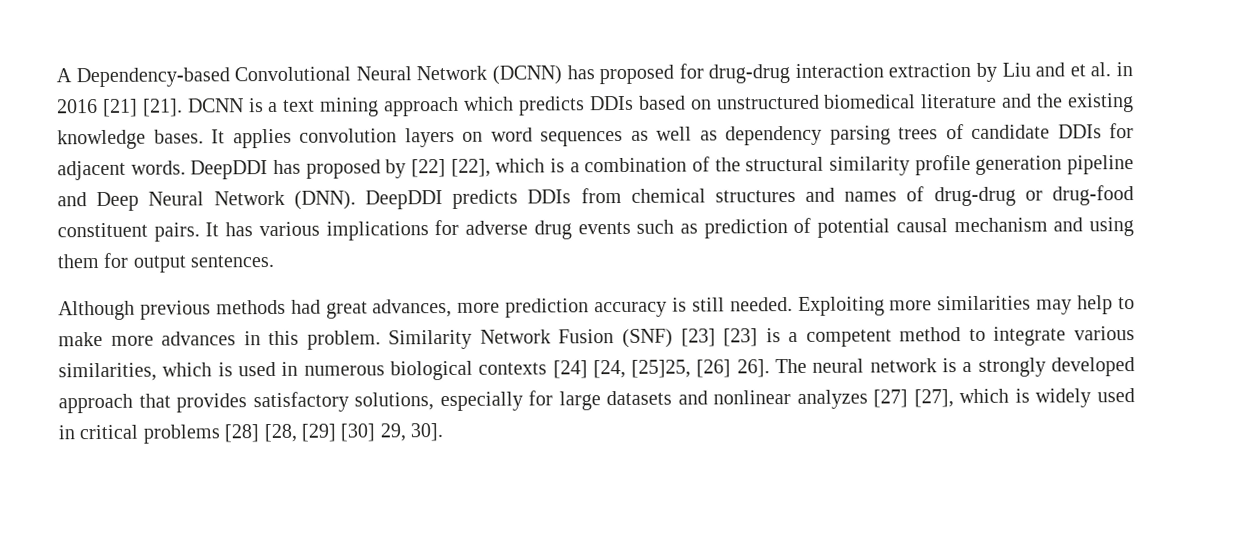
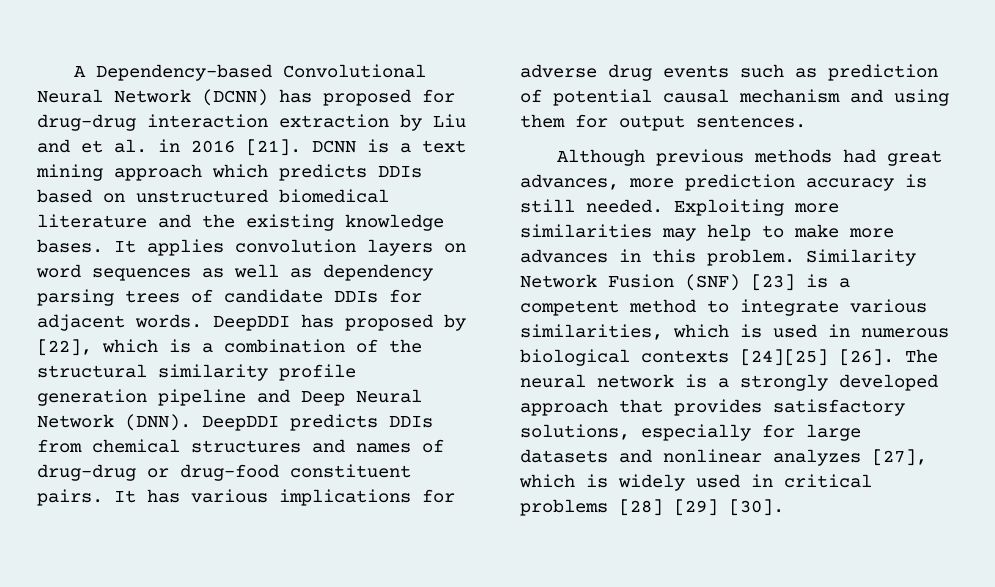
[101,98,138,117] [21] -> (235, 146) none
[411,159,446,178] [22] -> (466, 322) none
[723,328,759,347] [23] -> (795, 282) none
[552,359,770,379] [24] [24, [25]25, [26] 26]. -> [740,349,894,366] [24][25] [26].
[873,389,909,408] [27] -> (861, 457) none
[263,423,444,443] [28, [29] [30] 29, 30]. -> [674,499,784,516] [29] [30].

